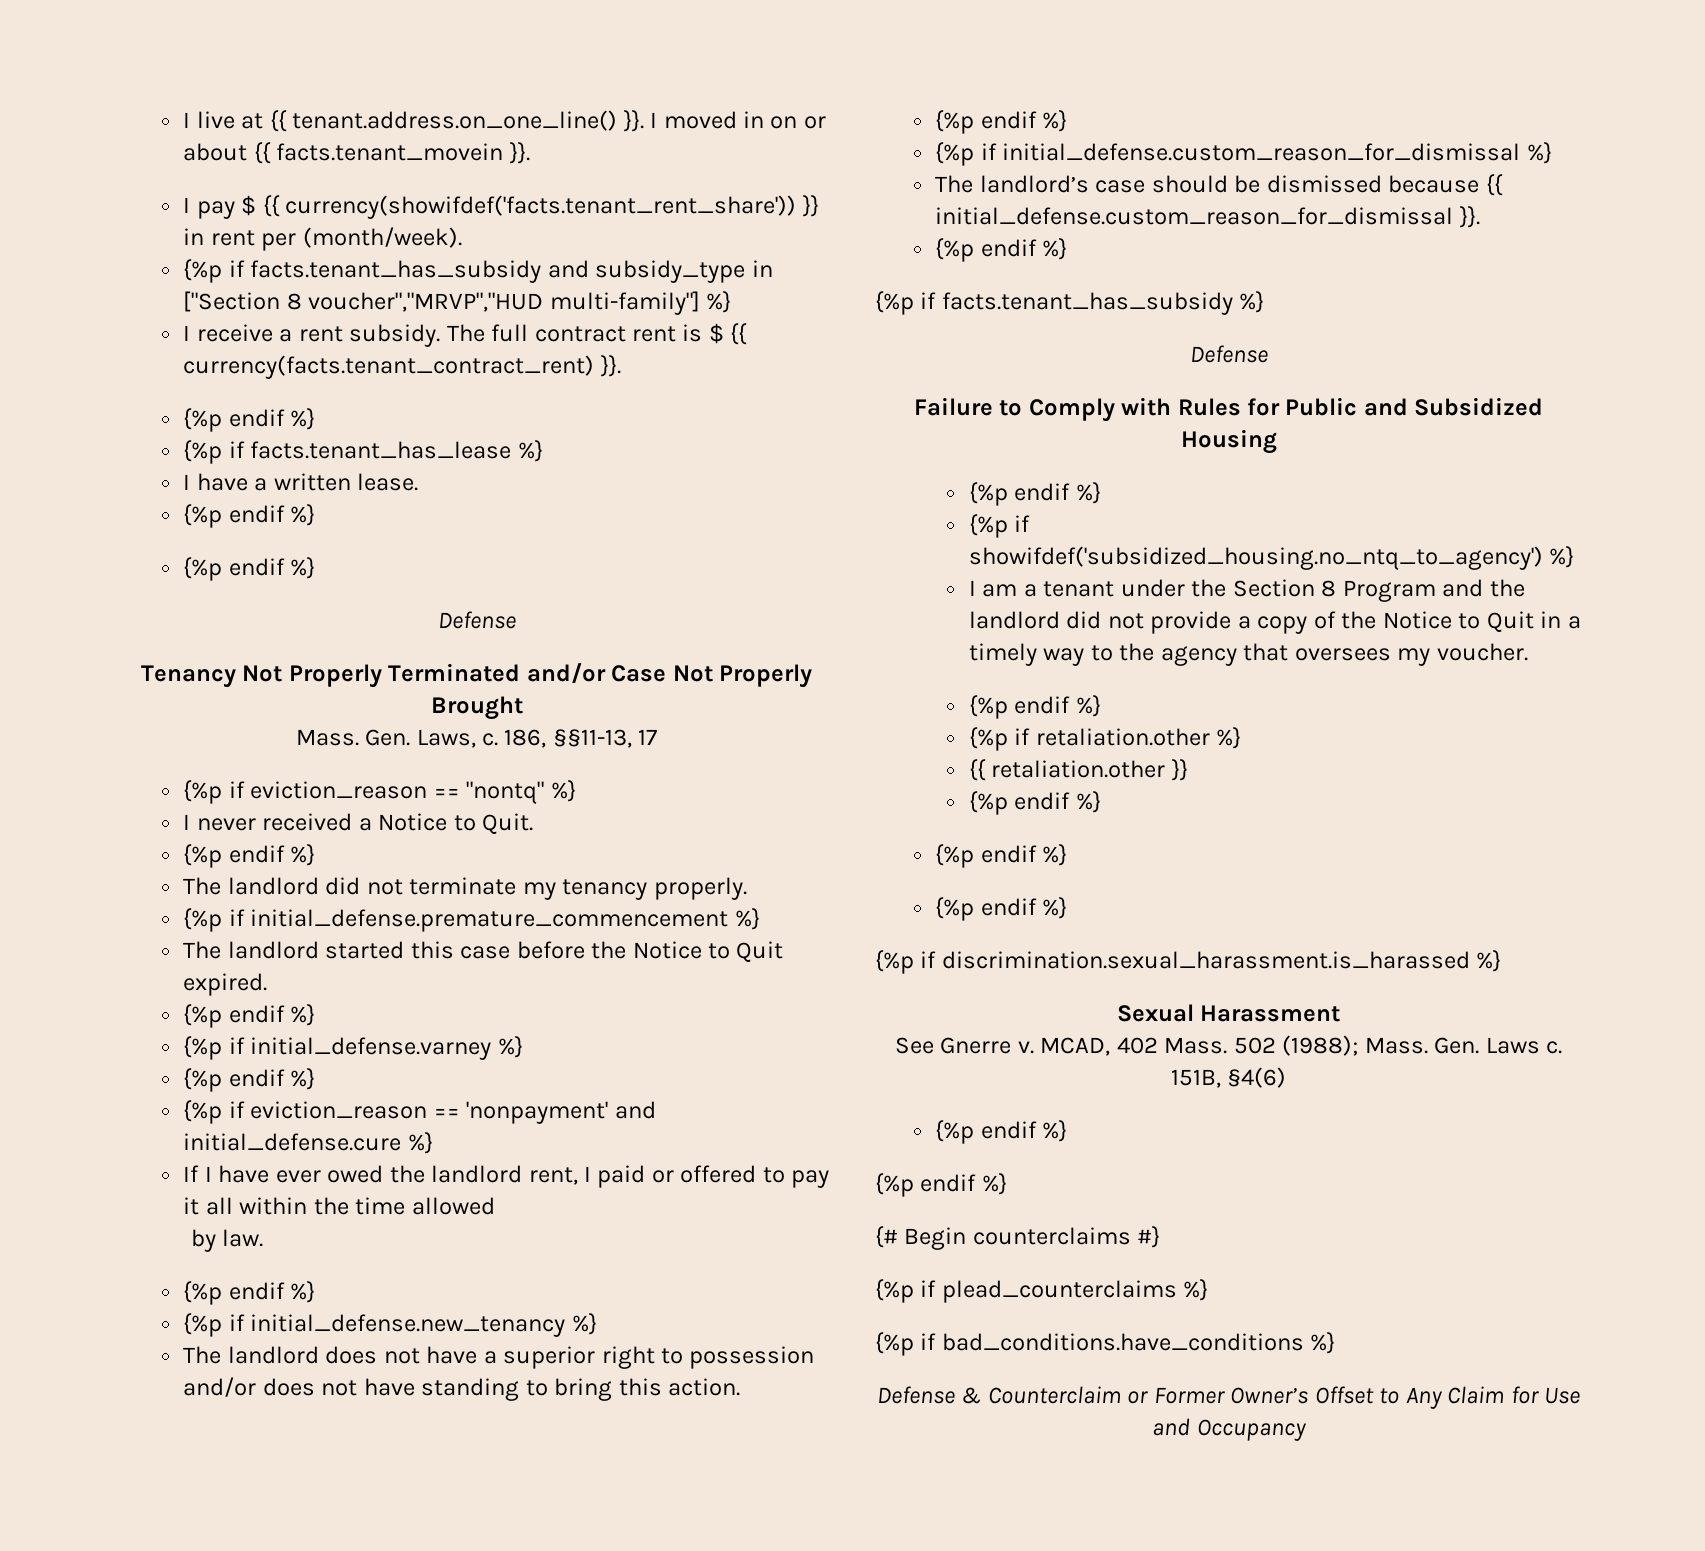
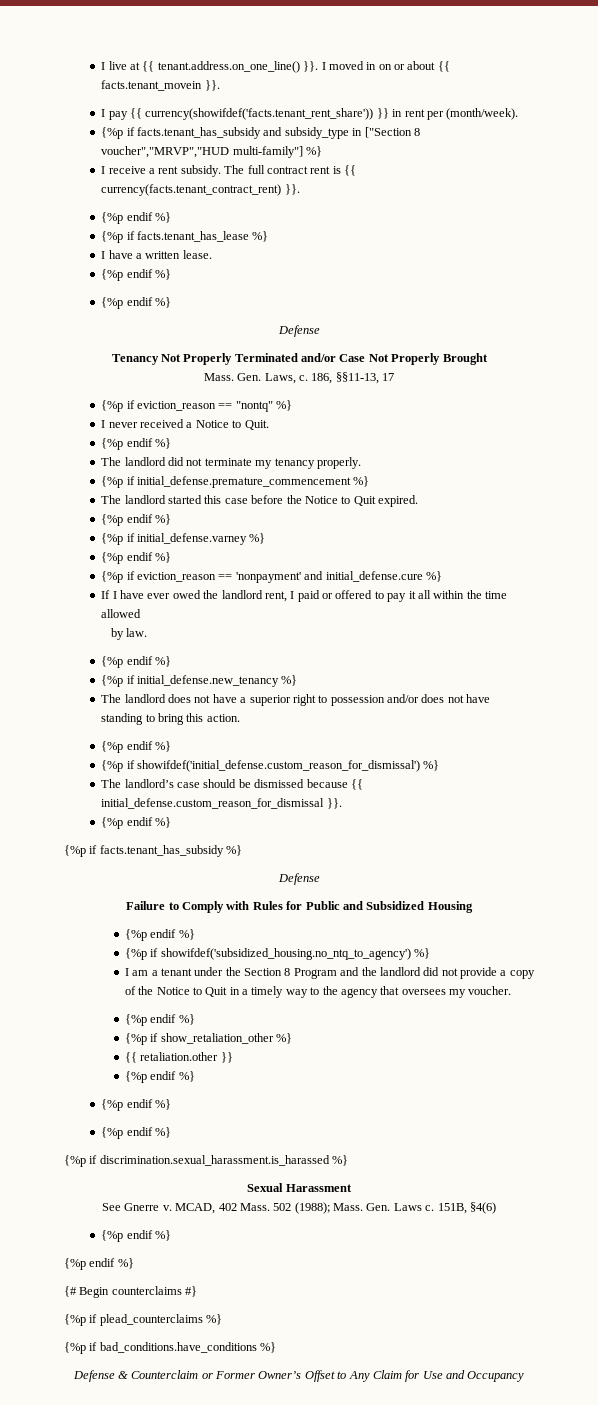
[241,195,257,216] $ -> (128, 115) none
[708,323,724,344] $ -> (341, 170) none
[1002,143,1521,161] initial_defense.custom_reason_for_dismissal -> [137,760,421,772] showifdef('initial_defense.custom_reason_for_dismissal')
[1035,728,1210,746] retaliation.other -> [160,1033,274,1044] show_retaliation_other

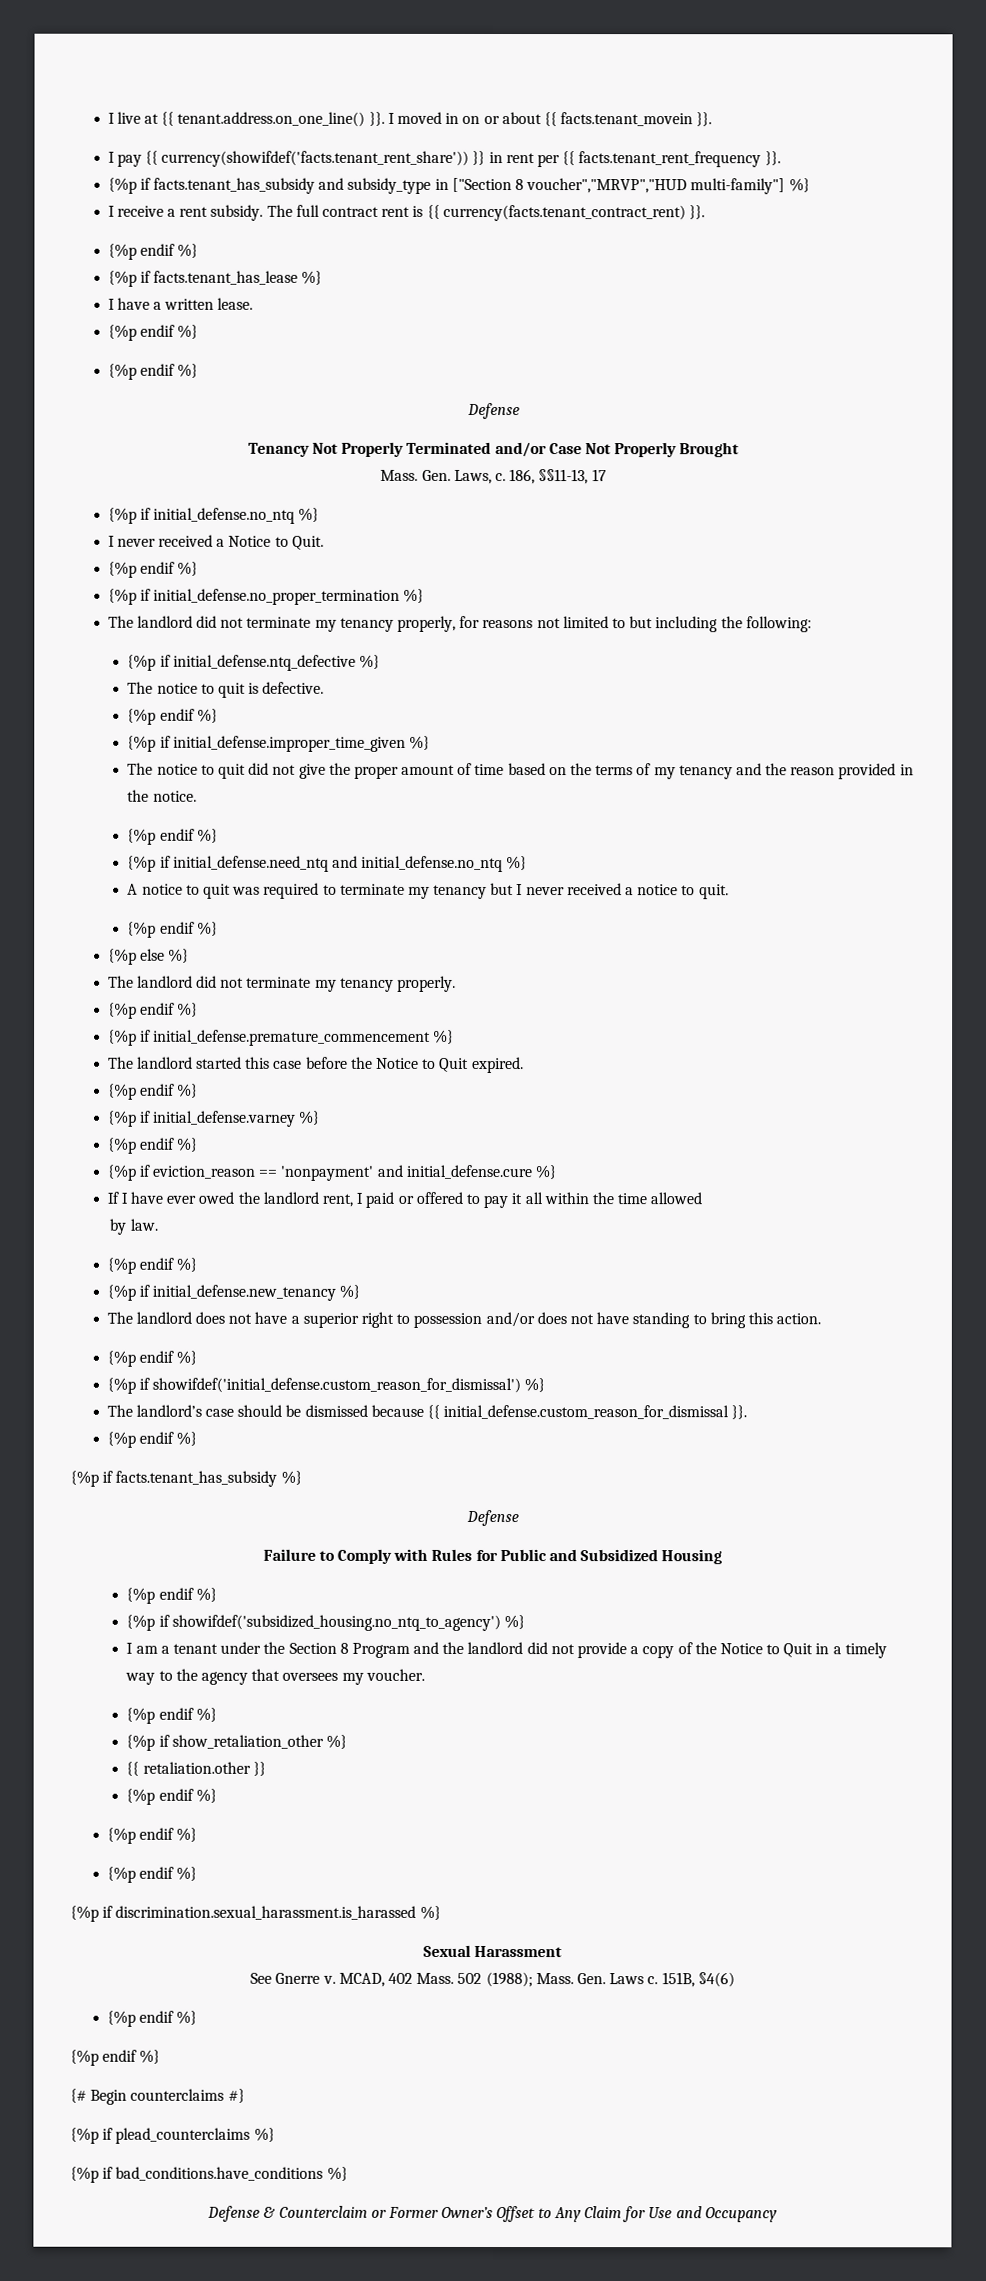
[446,108,519,120] (month/week). -> [562,151,781,168] {{ facts.tenant_rent_frequency }}.
[137,401,273,412] eviction_reason == "nontq" -> [153,507,296,524] initial_defense.no_ntq
(172, 443) none -> [107,588,425,605] [107,615,812,633] [127,654,380,671] [127,681,325,698] [127,708,218,725] [127,735,430,752] [127,762,914,780] [127,789,197,802] [127,828,218,845] [127,855,528,873] [127,882,729,900] [127,921,218,938] [107,948,190,965] // {%p if initial_defense.no_proper_termination %} // The landlord did not terminate my tenancy properly, for reasons not limited to but including the following: // {%p if initial_defense.ntq_defective %} // The notice to quit is defective. // {%p endif %} // {%p if initial_defense.improper_time_given %} // The notice to quit did not give the proper amount of time based on the terms of my tenancy and the reason provided in the notice. // {%p endif %} // {%p if initial_defense.need_ntq and initial_defense.no_ntq %} // A notice to quit was required to terminate my tenancy but I never received a notice to quit. // {%p endif %} // {%p else %}
(361, 463) none -> [107,1002,199,1019] // {%p endif %}

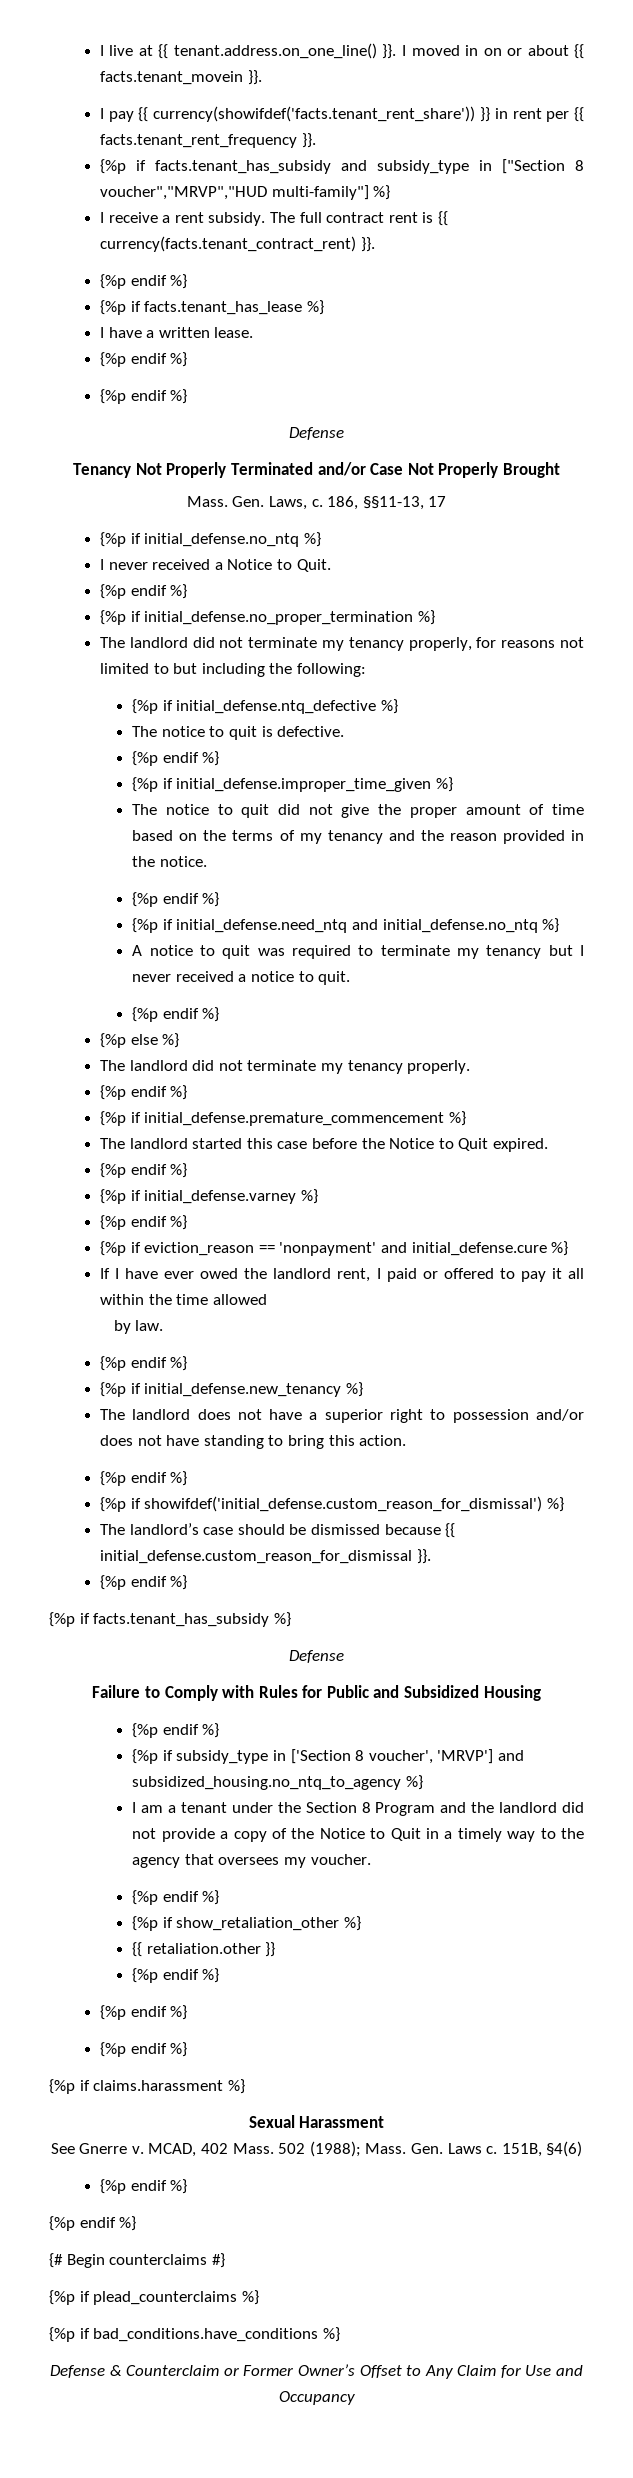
[171,1614,501,1632] showifdef('subsidized_housing.no_ntq_to_agency') -> [176,1749,524,1764] [132,1776,402,1790] subsidy_type in ['Section 8 voucher', 'MRVP'] and subsidized_housing.no_ntq_to_agency
[115,1905,417,1920] discrimination.sexual_harassment.is_harassed -> [93,2080,224,2091] claims.harassment

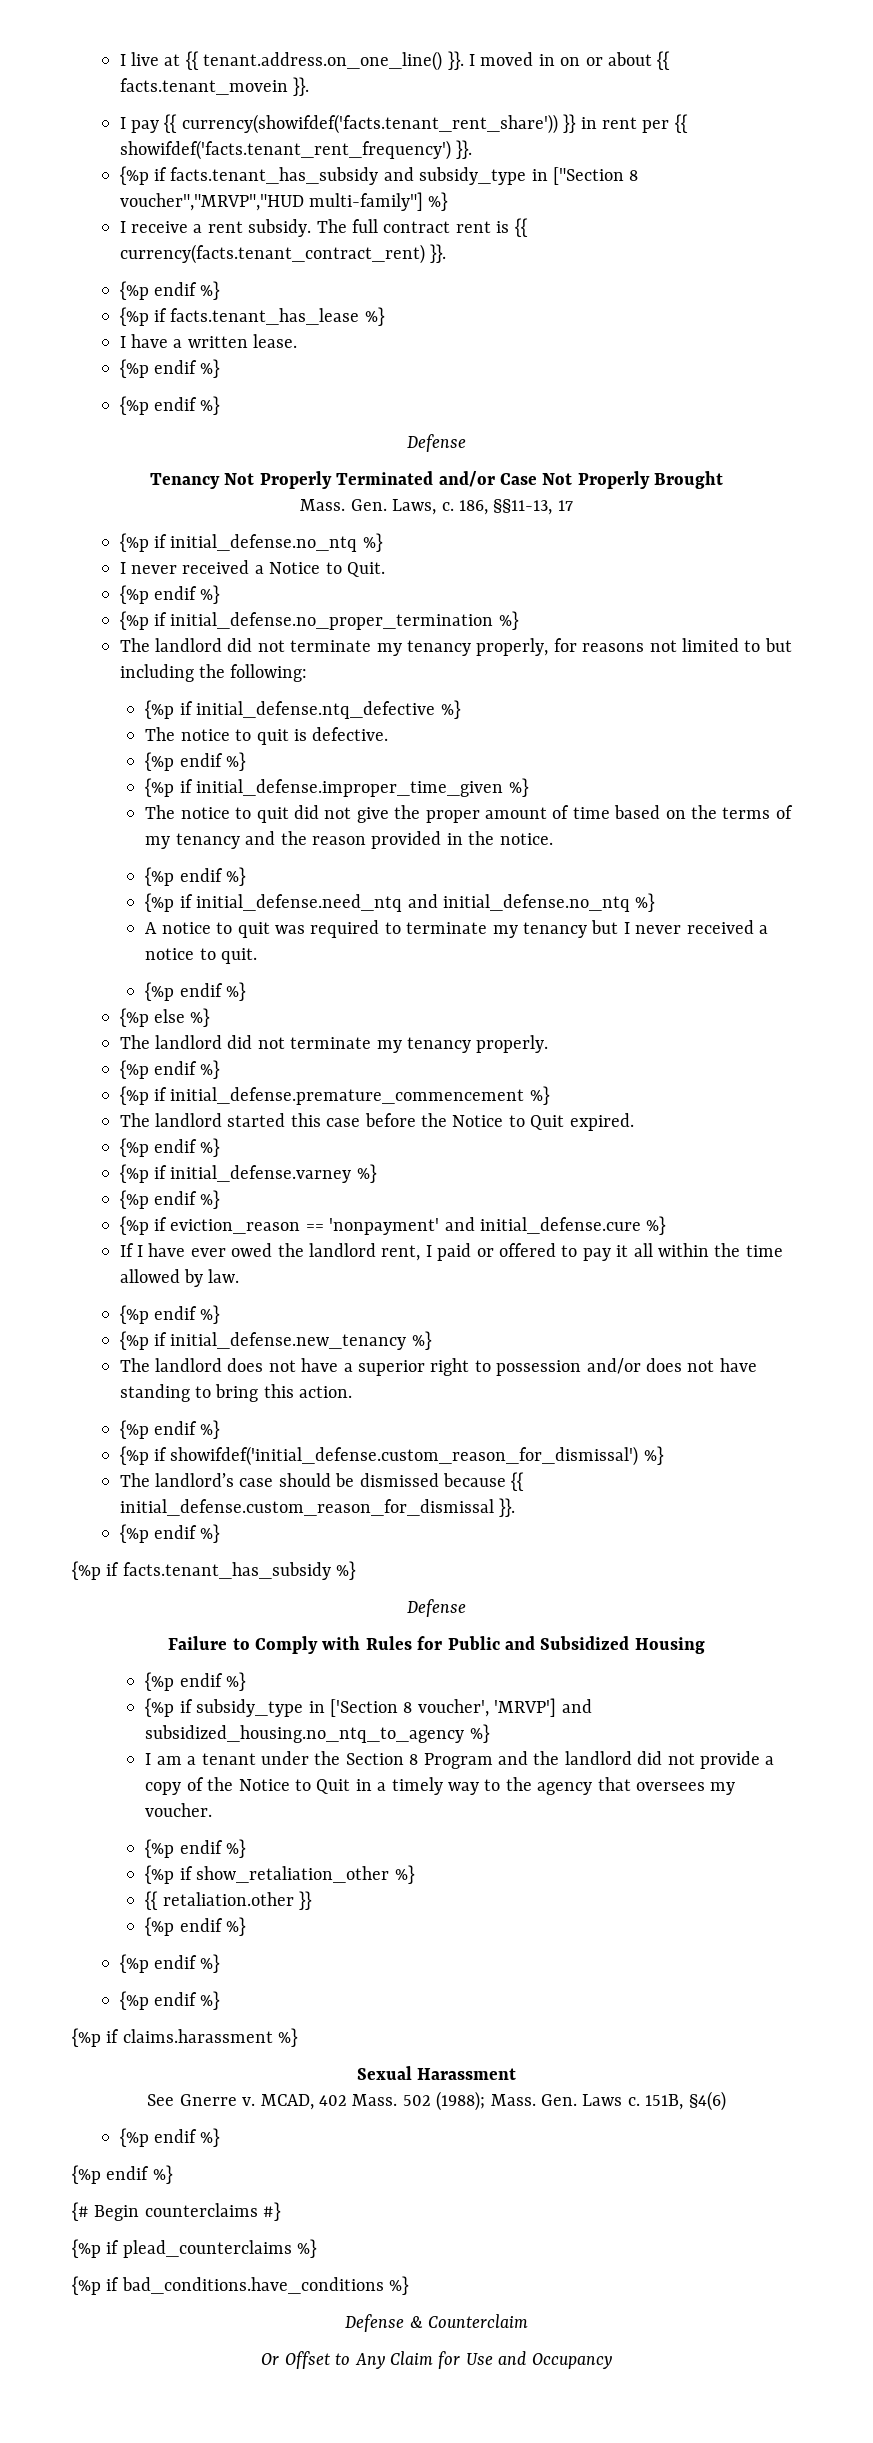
[99,134,297,148] facts.tenant_rent_frequency -> [119,140,451,160] showifdef('facts.tenant_rent_frequency')
(267, 1299) // -> (180, 1276) none
[223,2364,355,2376] or Former Owner’s -> [261,2353,280,2365] // Or

